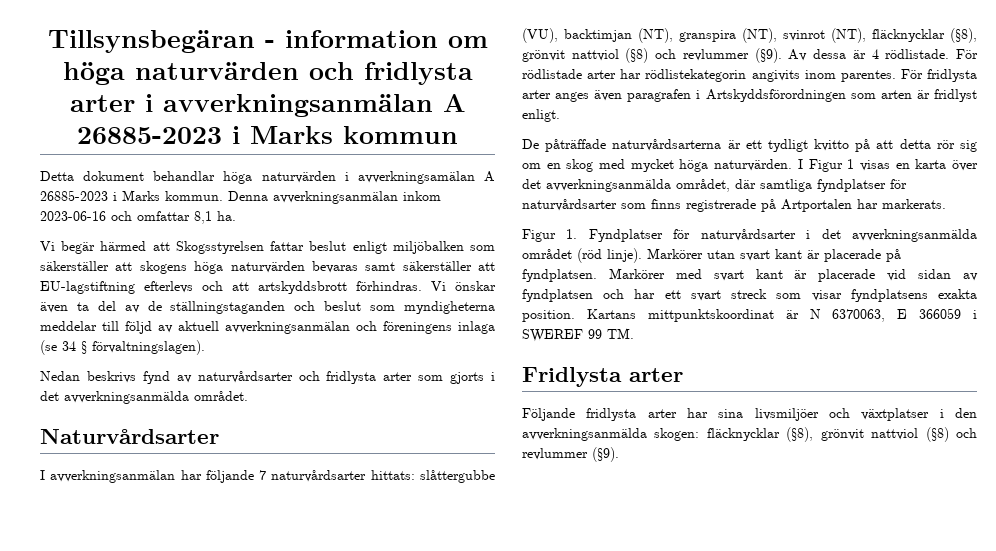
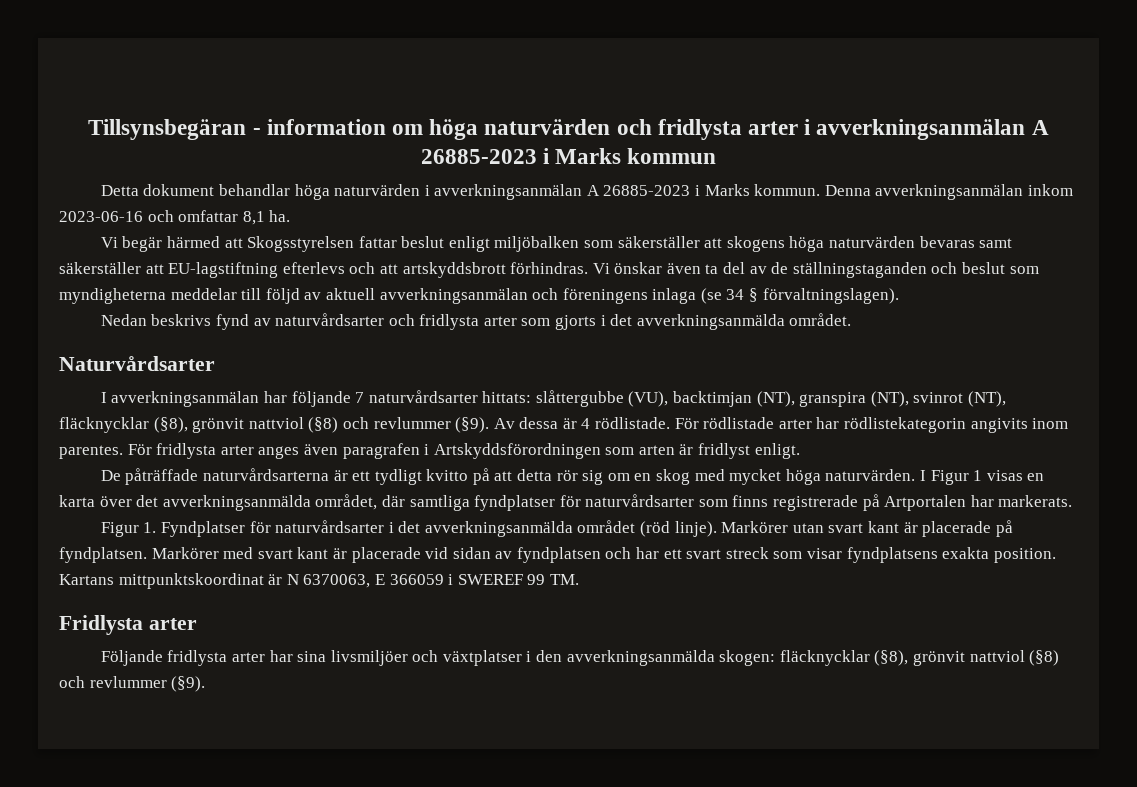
[357,171,475,184] avverkningsamälan -> [434,184,583,200] avverkningsanmälan

